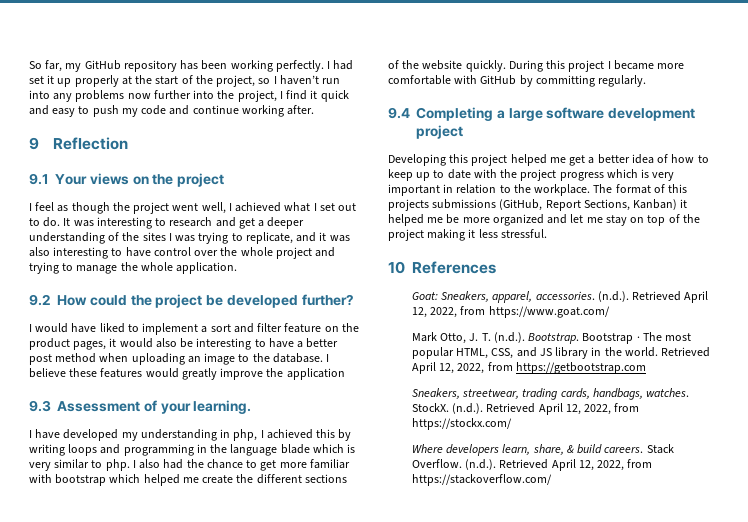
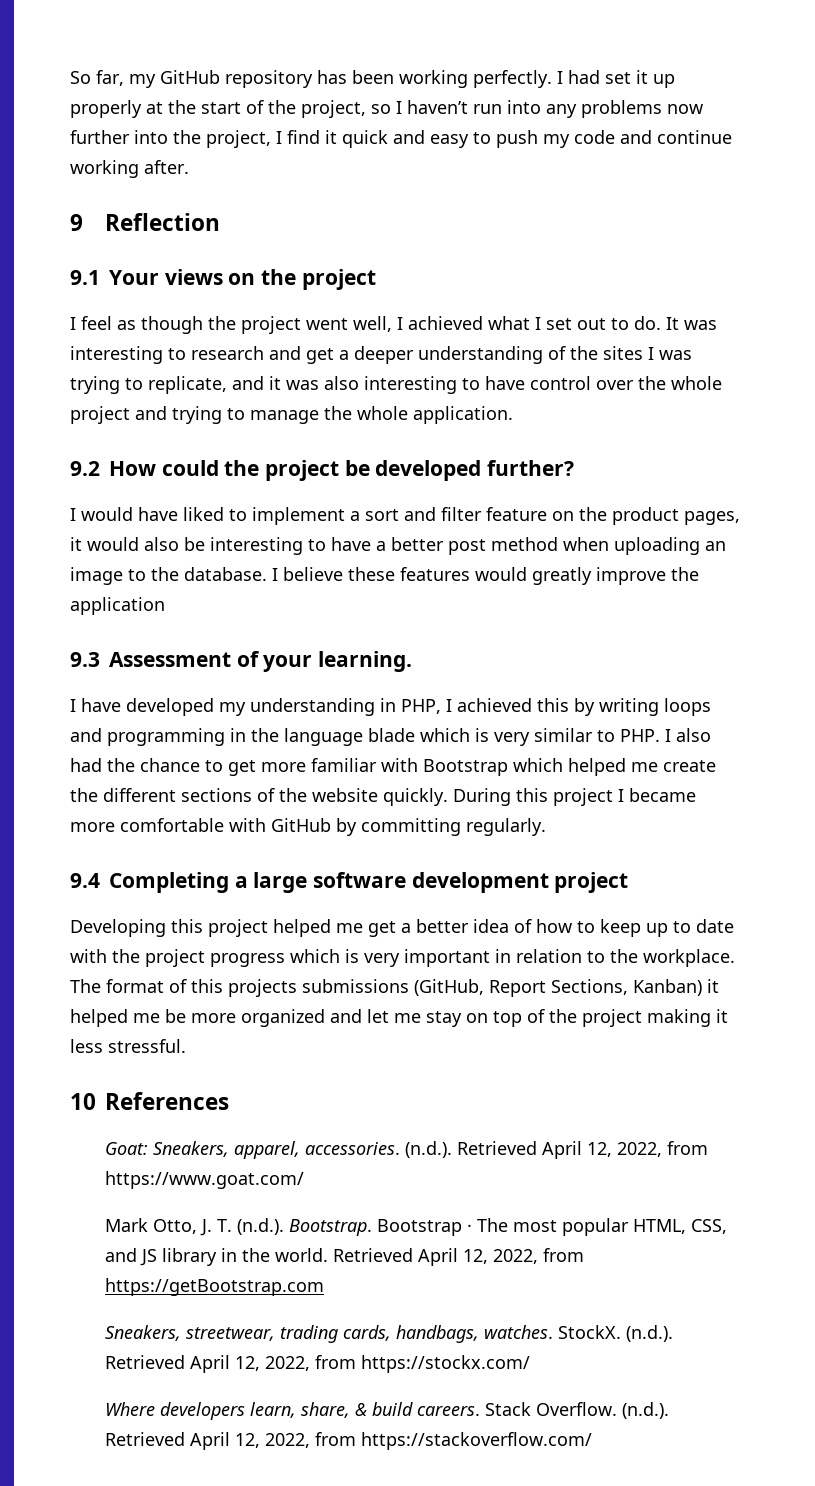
[233,429,258,441] php, -> [401,699,441,714] PHP,
[105,459,130,471] php. -> [620,729,660,742] PHP.
[55,474,107,486] bootstrap -> [423,759,508,776] Bootstrap
[515,362,646,374] https://getbootstrap.com -> [105,1278,325,1296] https://getBootstrap.com

